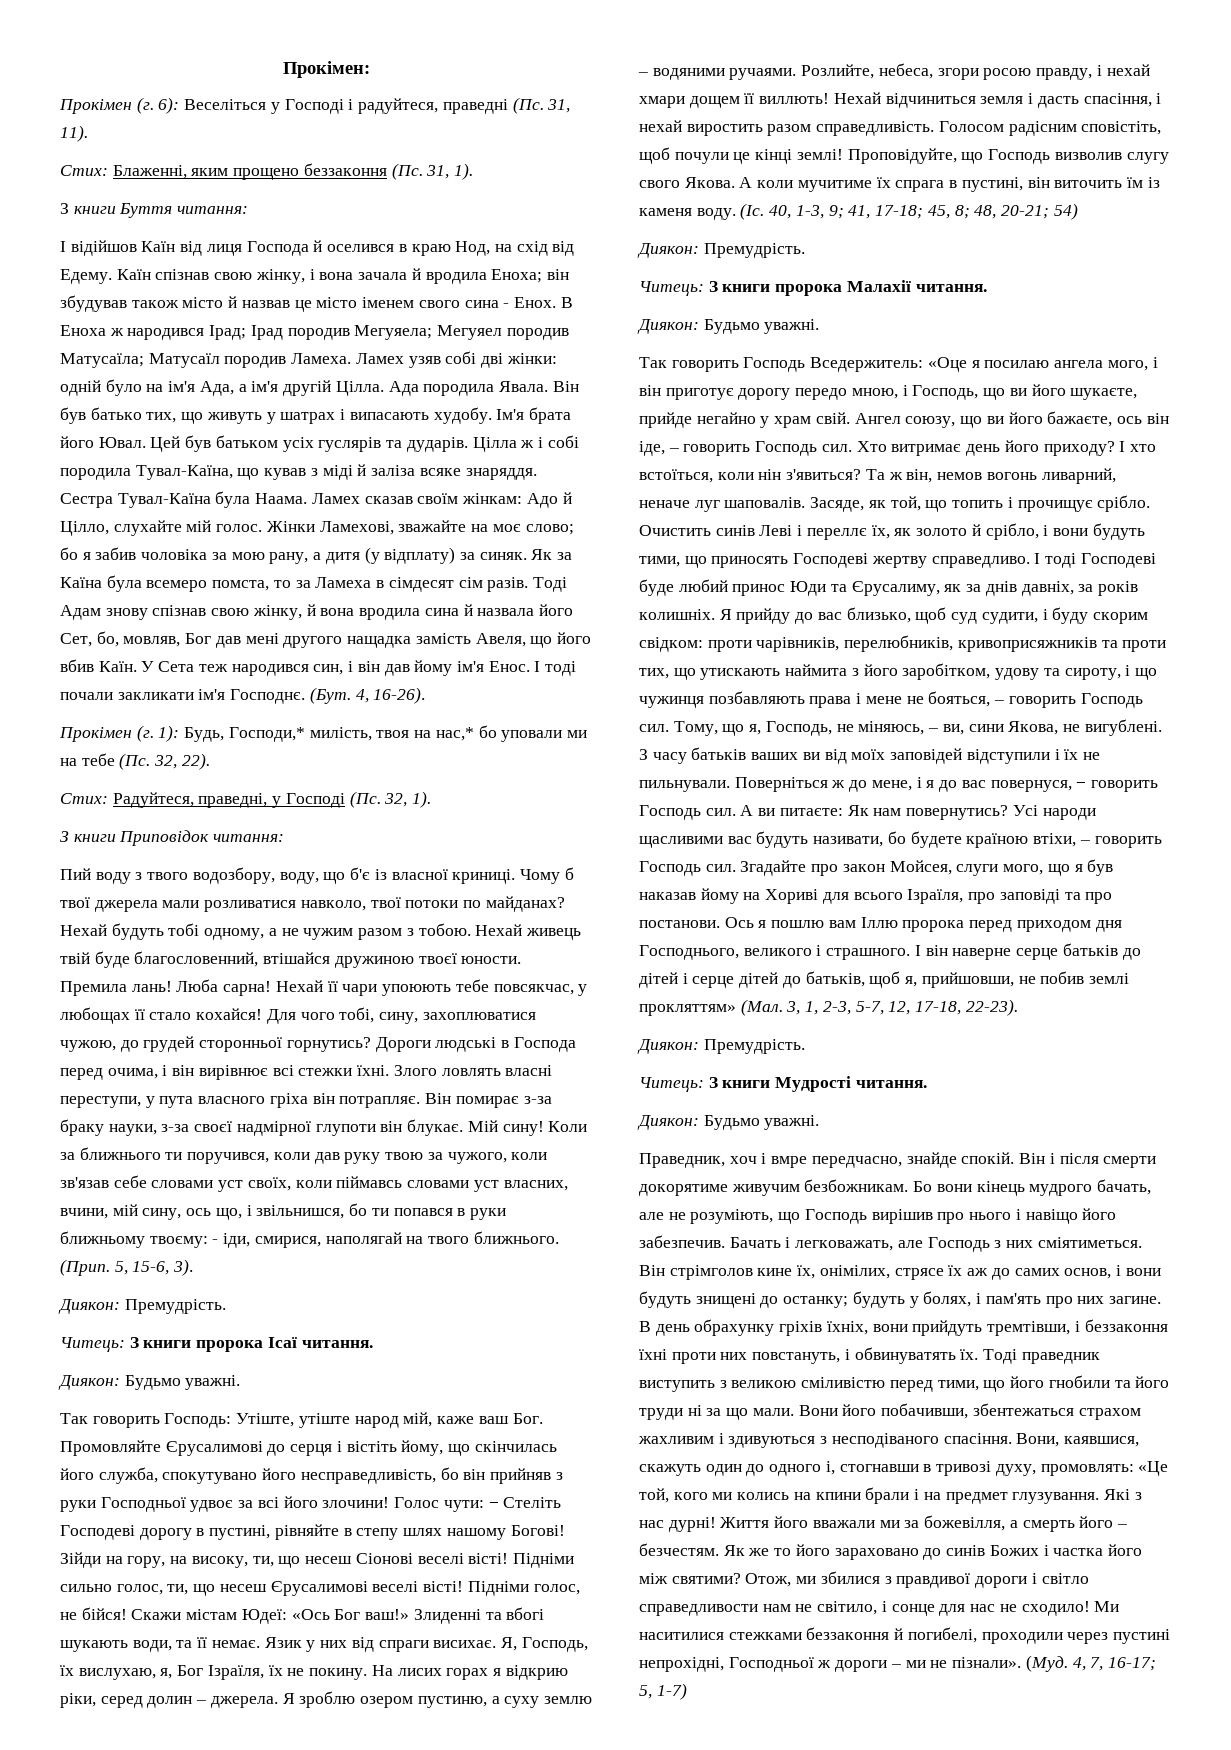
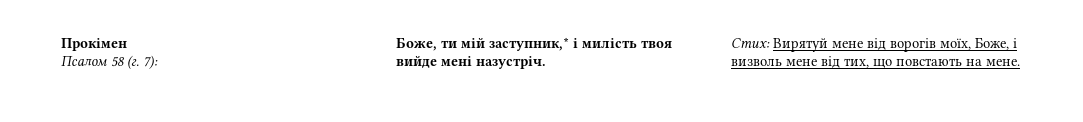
[282,61,370,78] [59,97,571,114] [60,125,88,142] [60,163,474,180] [60,203,249,218] [60,240,575,256] [60,268,569,284] [60,295,573,312] [60,325,569,340] [60,351,557,368] [60,379,579,396] [60,407,571,424] [60,435,579,452] [60,464,537,480] [60,491,572,508] [60,520,574,536] [60,547,573,564] [60,575,567,592] [60,604,573,620] [60,631,591,648] [60,659,577,676] [60,687,426,704] [59,725,587,742] [60,753,210,770] [60,791,432,808] [60,830,285,846] [60,867,574,884] [60,896,565,912] [60,923,581,940] [60,951,522,968] [60,979,588,996] [60,1007,536,1024] [60,1036,576,1052] [60,1065,553,1080] [60,1093,552,1108] [60,1119,588,1136] [60,1147,548,1164] [60,1175,568,1192] [60,1203,506,1220] [60,1231,559,1248] [60,1259,194,1276] [58,1299,226,1314] [60,1337,373,1352] [58,1375,241,1390] [60,1412,543,1428] [60,1440,557,1456] [60,1467,563,1484] [60,1496,562,1512] [60,1524,565,1540] [60,1552,574,1568] [60,1581,580,1596] [60,1607,545,1624] [60,1637,588,1652] [60,1665,568,1680] [60,1691,592,1708] [638,63,1150,80] [639,92,1162,108] [639,120,1162,136] [639,147,1169,164] [639,177,1160,192] [639,203,1078,220] [637,243,805,258] [639,280,987,296] [637,319,820,334] [639,357,1158,372] [639,384,1138,400] [639,411,1169,428] [639,440,1156,456] [639,468,1116,484] [639,495,1151,512] [639,523,1145,540] [639,553,1156,568] [639,579,1138,596] [639,607,1148,624] [639,635,1167,652] [639,663,1157,680] [639,691,1143,708] [639,719,1162,736] [639,747,1100,764] [639,777,1158,792] [639,805,1096,820] [639,831,1162,848] [639,859,1114,876] [639,888,1113,904] [639,917,1122,932] [639,943,1141,960] [639,971,1129,988] [639,999,1018,1016] [637,1039,805,1054] [639,1076,927,1092] [637,1115,820,1130] [639,1152,1157,1168] [639,1179,1152,1196] [639,1208,1117,1224] [639,1235,1142,1252] [639,1265,1161,1280] [639,1291,1161,1308] [639,1319,1168,1336] [639,1347,1100,1364] [639,1375,1170,1392] [639,1403,1141,1420] [638,1433,1140,1448] [639,1461,1169,1476] [639,1487,1142,1504] [639,1515,1127,1532] [639,1543,1142,1560] [639,1571,1089,1588] [639,1601,1120,1616] [639,1627,1171,1644] [639,1655,1156,1672] [639,1683,687,1700] Прокімен: // Прокімен (г. 6): Веселіться у Господі і радуйтеся, праведні (Пс. 31, 11). // Стих: Блаженні, яким прощено беззаконня (Пс. 31, 1). // З книги Буття читання: // І відійшов Каїн від лиця Господа й оселився в краю Нод, на схід від Едему. Каїн спізнав свою жінку, і вона зачала й вродила Еноха; він збудував також місто й назвав це місто іменем свого сина - Енох. В Еноха ж народився Ірад; Ірад породив Мегуяела; Мегуяел породив Матусаїла; Матусаїл породив Ламеха. Ламех узяв собі дві жінки: одній було на ім'я Ада, а ім'я другій Цілла. Ада породила Явала. Він був батько тих, що живуть у шатрах і випасають худобу. Ім'я брата його Ювал. Цей був батьком усіх гуслярів та дударів. Цілла ж і собі породила Тувал-Каїна, що кував з міді й заліза всяке знаряддя. Сестра Тувал-Каїна була Наама. Ламех сказав своїм жінкам: Адо й Цілло, слухайте мій голос. Жінки Ламехові, зважайте на моє слово; бо я забив чоловіка за мою рану, а дитя (у відплату) за синяк. Як за Каїна була всемеро помста, то за Ламеха в сімдесят сім разів. Тоді Адам знову спізнав свою жінку, й вона вродила сина й назвала його Сет, бо, мовляв, Бог дав мені другого нащадка замість Авеля, що його вбив Каїн. У Сета теж народився син, і він дав йому ім'я Енос. І тоді почали закликати ім'я Господнє. (Бут. 4, 16-26). // Прокімен (г. 1): Будь, Господи,* милість, твоя на нас,* бо уповали ми на тебе (Пс. 32, 22). // Стих: Радуйтеся, праведні, у Господі (Пс. 32, 1). // З книги Приповідок читання: // Пий воду з твого водозбору, воду, що б'є із власної криниці. Чому б твої джерела мали розливатися навколо, твої потоки по майданах? Нехай будуть тобі одному, а не чужим разом з тобою. Нехай живець твій буде благословенний, втішайся дружиною твоєї юности. Премила лань! Люба сарна! Нехай її чари упоюють тебе повсякчас, у любощах її стало кохайся! Для чого тобі, сину, захоплюватися чужою, до грудей сторонньої горнутись? Дороги людські в Господа перед очима, і він вирівнює всі стежки їхні. Злого ловлять власні переступи, у пута власного гріха він потрапляє. Він помирає з-за браку науки, з-за своєї надмірної глупоти він блукає. Мій сину! Коли за ближнього ти поручився, коли дав руку твою за чужого, коли зв'язав себе словами уст своїх, коли піймавсь словами уст власних, вчини, мій сину, ось що, і звільнишся, бо ти попався в руки ближньому твоєму: - іди, смирися, наполягай на твого ближнього. (Прип. 5, 15-6, 3). // Диякон: Премудрість. // Читець: З книги пророка Ісаї читання. // Диякон: Будьмо уважні. // Так говорить Господь: Утіште, утіште народ мій, каже ваш Бог. Промовляйте Єрусалимові до серця і вістіть йому, що скінчилась його служба, спокутувано його несправедливість, бо він прийняв з руки Господньої удвоє за всі його злочини! Голос чути: − Стеліть Господеві дорогу в пустині, рівняйте в степу шлях нашому Богові! Зійди на гору, на високу, ти, що несеш Сіонові веселі вісті! Підніми сильно голос, ти, що несеш Єрусалимові веселі вісті! Підніми голос, не бійся! Скажи містам Юдеї: «Ось Бог ваш!» Злиденні та вбогі шукають води, та її немає. Язик у них від спраги висихає. Я, Господь, їх вислухаю, я, Бог Ізраїля, їх не покину. На лисих горах я відкрию ріки, серед долин – джерела. Я зроблю озером пустиню, а суху землю – водяними ручаями. Розлийте, небеса, згори росою правду, і нехай хмари дощем її виллють! Нехай відчиниться земля і дасть спасіння, і нехай виростить разом справедливість. Голосом радісним сповістіть, щоб почули це кінці землі! Проповідуйте, що Господь визволив слугу свого Якова. А коли мучитиме їх спрага в пустині, він виточить їм із каменя воду. (Іс. 40, 1-3, 9; 41, 17-18; 45, 8; 48, 20-21; 54) // Диякон: Премудрість. // Читець: З книги пророка Малахії читання. // Диякон: Будьмо уважні. // Так говорить Господь Вседержитель: «Оце я посилаю ангела мого, і він приготує дорогу передо мною, і Господь, що ви його шукаєте, прийде негайно у храм свій. Ангел союзу, що ви його бажаєте, ось він іде, – говорить Господь сил. Хто витримає день його приходу? І хто встоїться, коли нін з'явиться? Та ж він, немов вогонь ливарний, неначе луг шаповалів. Засяде, як той, що топить і прочищує срібло. Очистить синів Леві і переллє їх, як золото й срібло, і вони будуть тими, що приносять Господеві жертву справедливо. І тоді Господеві буде любий принос Юди та Єрусалиму, як за днів давніх, за років колишніх. Я прийду до вас близько, щоб суд судити, і буду скорим свідком: проти чарівників, перелюбників, кривоприсяжників та проти тих, що утискають наймита з його заробітком, удову та сироту, і що чужинця позбавляють права і мене не бояться, – говорить Господь сил. Тому, що я, Господь, не міняюсь, – ви, сини Якова, не вигублені. З часу батьків ваших ви від моїх заповідей відступили і їх не пильнували. Поверніться ж до мене, і я до вас повернуся, − говорить Господь сил. А ви питаєте: Як нам повернутись? Усі народи щасливими вас будуть називати, бо будете країною втіхи, – говорить Господь сил. Згадайте про закон Мойсея, слуги мого, що я був наказав йому на Хориві для всього Ізраїля, про заповіді та про постанови. Ось я пошлю вам Іллю пророка перед приходом дня Господнього, великого і страшного. І він наверне серце батьків до дітей і серце дітей до батьків, щоб я, прийшовши, не побив землі прокляттям» (Мал. 3, 1, 2-3, 5-7, 12, 17-18, 22-23). // Диякон: Премудрість. // Читець: З книги Мудрості читання. // Диякон: Будьмо уважні. // Праведник, хоч і вмре передчасно, знайде спокій. Він і після смерти докорятиме живучим безбожникам. Бо вони кінець мудрого бачать, але не розуміють, що Господь вирішив про нього і навіщо його забезпечив. Бачать і легковажать, але Господь з них сміятиметься. Він стрімголов кине їх, онімілих, стрясе їх аж до самих основ, і вони будуть знищені до останку; будуть у болях, і пам'ять про них загине. В день обрахунку гріхів їхніх, вони прийдуть тремтівши, і беззаконня їхні проти них повстануть, і обвинуватять їх. Тоді праведник виступить з великою сміливістю перед тими, що його гнобили та його труди ні за що мали. Вони його побачивши, збентежаться страхом жахливим і здивуються з несподіваного спасіння. Вони, каявшися, скажуть один до одного і, стогнавши в тривозі духу, промовлять: «Це той, кого ми колись на кпини брали і на предмет глузування. Які з нас дурні! Життя його вважали ми за божевілля, а смерть його – безчестям. Як же то його зараховано до синів Божих і частка його між святими? Отож, ми збилися з правдивої дороги і світло справедливости нам не світило, і сонце для нас не сходило! Ми наситилися стежками беззаконня й погибелі, проходили через пустині непрохідні, Господньої ж дороги – ми не пізнали». (Муд. 4, 7, 16-17; 5, 1-7) -> [61,38,127,51] [61,55,158,69] [396,37,672,51] [396,55,546,69] [731,37,1017,52] [731,56,1020,68] Прокімен // Псалом 58 (г. 7): // Боже, ти мій заступник,* і милість твоя вийде мені назустріч. // Стих: Вирятуй мене від ворогів моїх, Боже, і визволь мене від тих, що повстають на мене.

